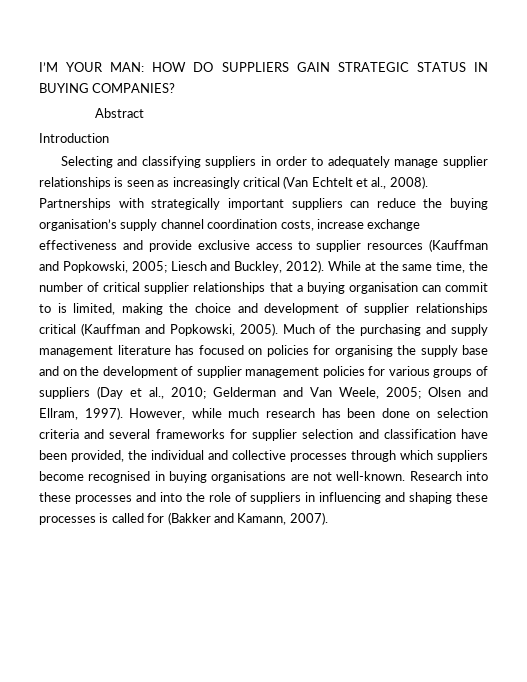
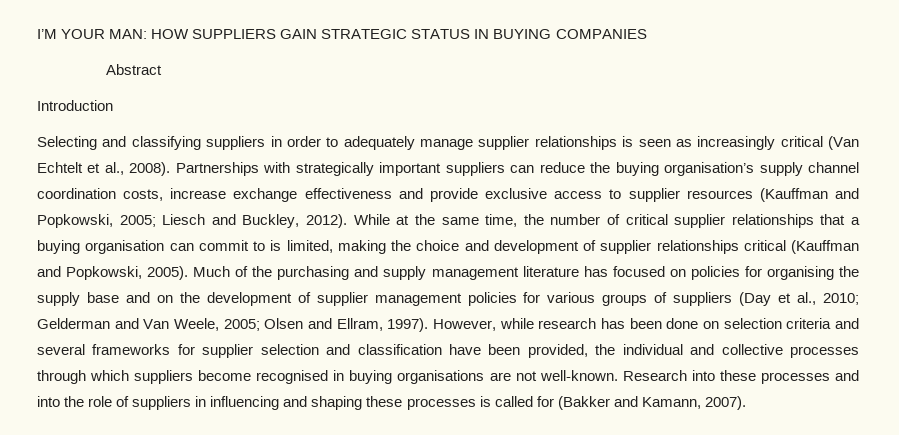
[193,62,214,72] DO -> (190, 34) none
[92,83,176,93] COMPANIES? -> [555,29,647,39] COMPANIES
[228,408,260,418] much -> (534, 323) none

